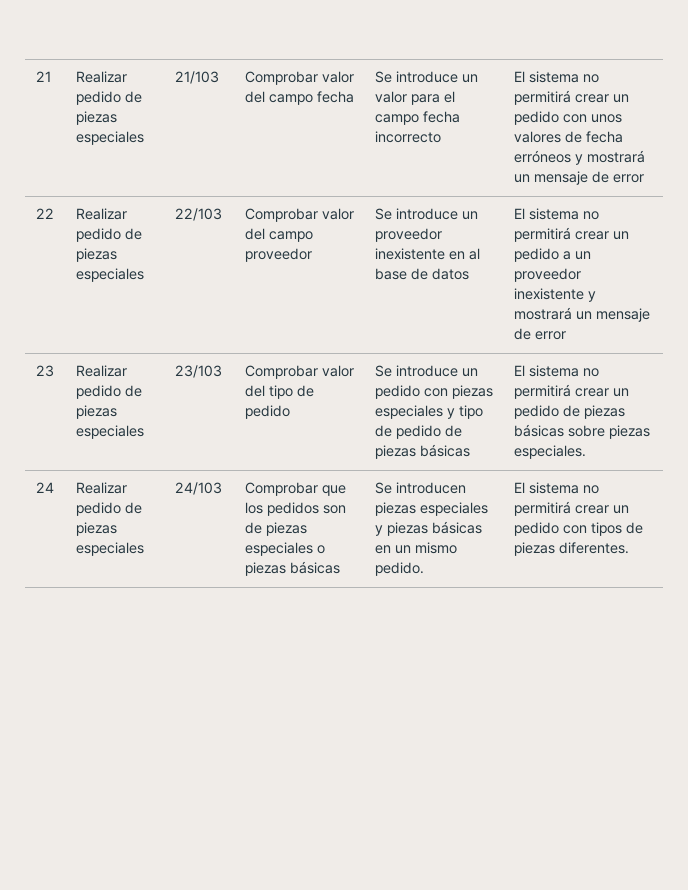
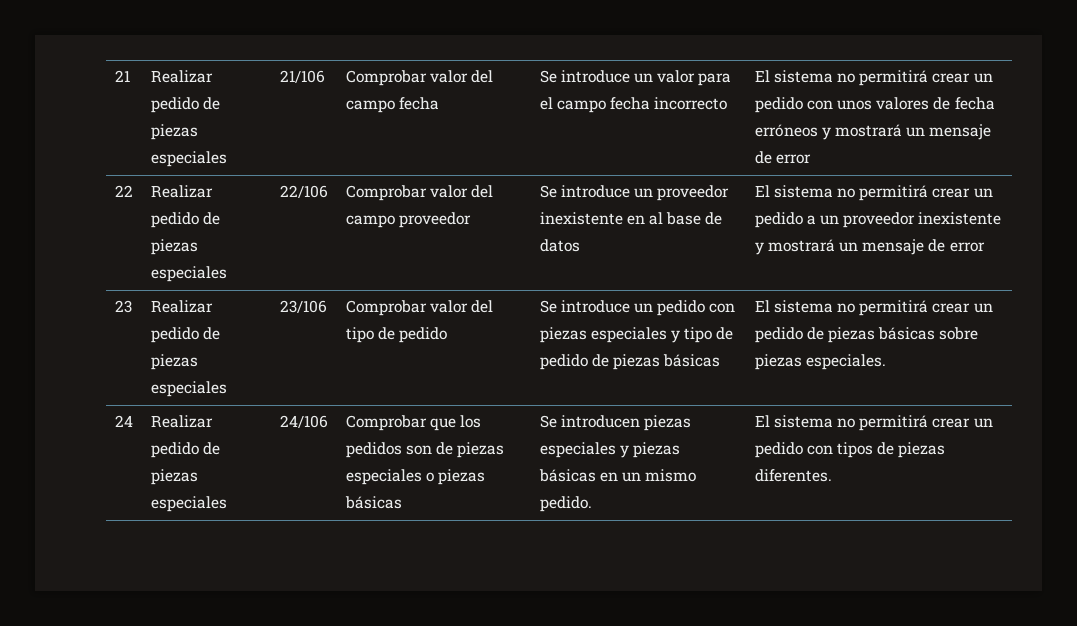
[174,71,219,84] 21/103 -> [279,70,325,83] 21/106
[174,208,222,221] 22/103 -> [279,185,328,198] 22/106
[174,365,222,378] 23/103 -> [279,300,327,313] 23/106
[174,482,222,495] 24/103 -> [279,415,328,428] 24/106

